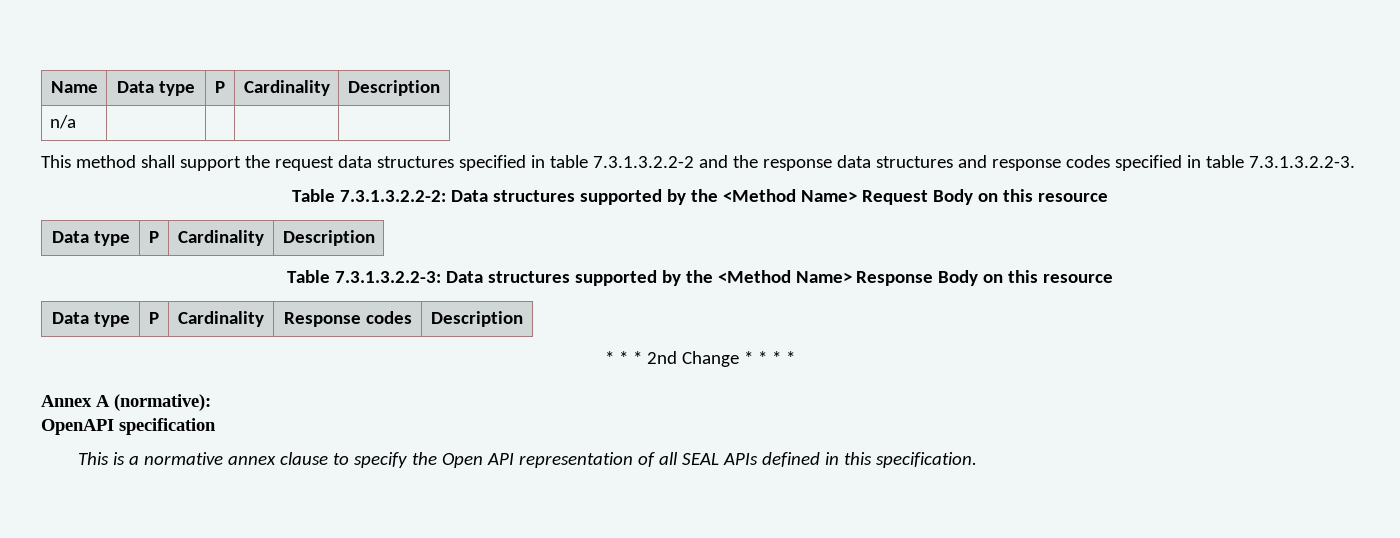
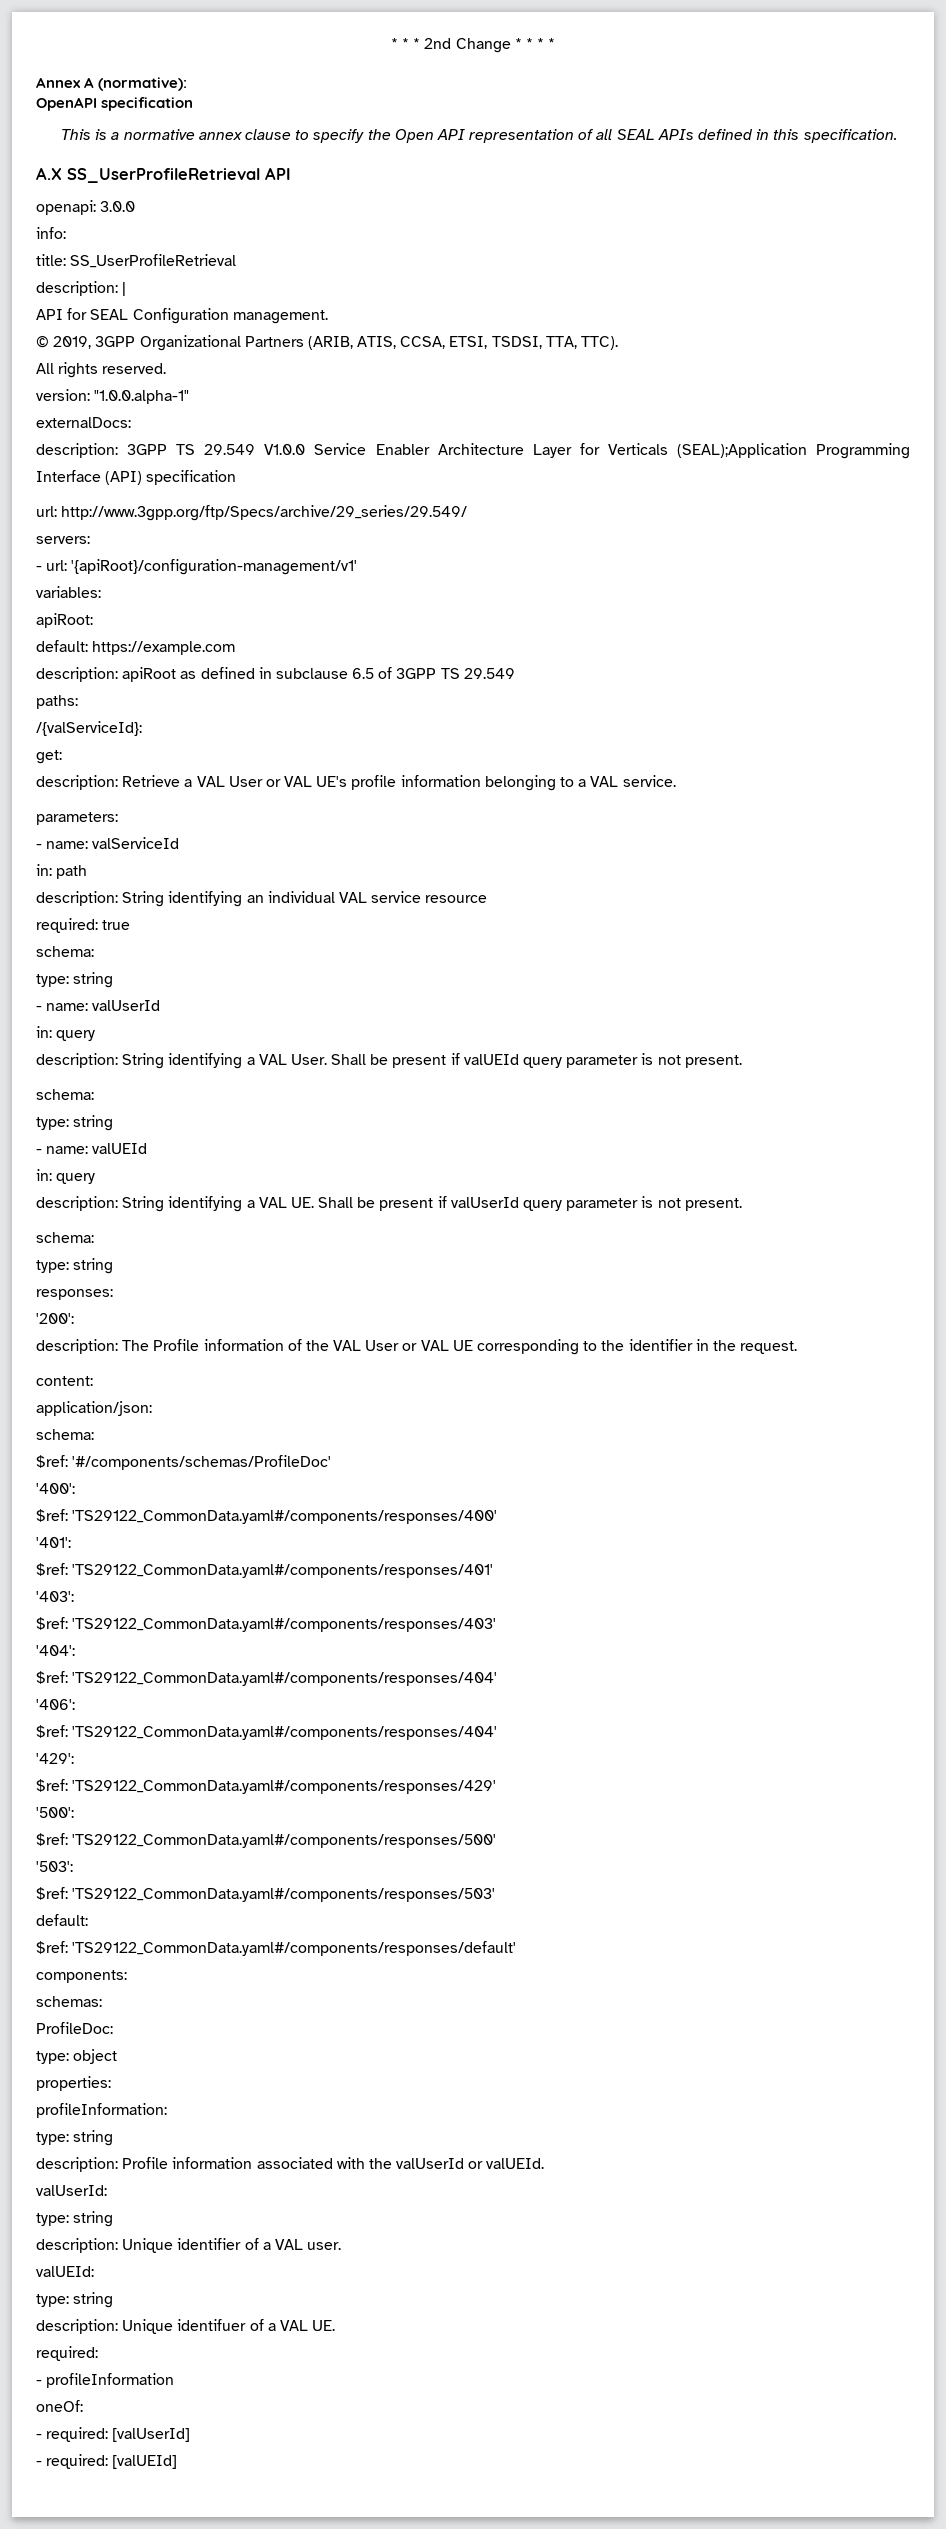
[50,81,98,93] [117,81,195,96] [215,81,225,93] [243,80,330,96] [348,80,440,96] [49,115,76,129] [41,155,1355,171] [292,189,1108,205] [51,231,130,246] [149,231,159,243] [178,230,264,246] [282,230,375,246] [286,270,1114,286] [51,312,130,327] [149,312,159,324] [178,311,264,327] [283,311,412,327] [431,311,523,327] Name | Data type | P | Cardinality | Description // n/a | | | | // This method shall support the request data structures specified in table 7.3.1.3.2.2-2 and the response data structures and response codes specified in table 7.3.1.3.2.2-3. // Table 7.3.1.3.2.2-2: Data structures supported by the <Method Name> Request Body on this resource // Data type | P | Cardinality | Description // Table 7.3.1.3.2.2-3: Data structures supported by the <Method Name> Response Body on this resource // Data type | P | Cardinality | Response codes | Description // -> (390, 43) none
(977, 460) none -> [36,167,291,183] [36,200,136,215] [36,227,66,239] [36,254,237,268] [36,281,127,296] [36,308,328,324] [36,335,619,351] [36,362,167,378] [36,389,190,404] [36,417,131,428] [36,443,911,459] [36,470,237,485] [36,505,468,521] [36,536,90,544] [36,559,358,575] [36,586,101,598] [36,613,93,628] [36,640,236,655] [36,667,515,682] [36,695,78,709] [36,721,142,736] [36,750,62,764] [36,775,676,791] [36,812,118,825] [36,837,180,849] [36,864,88,879] [36,891,488,907] [36,918,131,933] [36,946,94,957] [36,972,114,988] [36,1000,161,1011] [36,1026,96,1041] [36,1053,742,1069] [36,1089,94,1100] [36,1115,114,1131] [36,1143,148,1154] [36,1169,96,1184] [36,1196,742,1212] [36,1232,94,1243] [36,1258,114,1274] [36,1289,113,1300] [36,1313,74,1324] [36,1339,798,1355] [36,1376,93,1386] [36,1401,152,1416] [36,1429,94,1440] [36,1455,332,1470] [36,1483,75,1494] [36,1509,498,1524] [36,1537,71,1548] [36,1563,494,1578] [36,1591,74,1602] [36,1617,497,1632] [36,1645,75,1656] [36,1671,498,1686] [36,1699,75,1710] [36,1725,498,1740] [36,1753,74,1764] [36,1779,497,1794] [36,1807,74,1818] [36,1833,497,1848] [36,1861,73,1872] [36,1887,496,1902] [36,1914,88,1926] [36,1941,517,1956] [36,1970,127,1983] [36,1996,102,2007] [36,2022,113,2034] [36,2049,118,2064] [36,2076,111,2091] [36,2103,167,2118] [36,2130,114,2146] [36,2157,545,2172] [36,2185,107,2196] [36,2211,114,2227] [36,2238,342,2253] [36,2266,94,2277] [36,2292,114,2308] [36,2319,336,2334] [36,2346,98,2361] [36,2373,175,2388] [36,2400,83,2412] [36,2427,191,2442] [36,2454,178,2469] // A.X SS_UserProfileRetrieval API // openapi: 3.0.0 // info: // title: SS_UserProfileRetrieval // description: | // API for SEAL Configuration management. // © 2019, 3GPP Organizational Partners (ARIB, ATIS, CCSA, ETSI, TSDSI, TTA, TTC). // All rights reserved. // version: "1.0.0.alpha-1" // externalDocs: // description: 3GPP TS 29.549 V1.0.0 Service Enabler Architecture Layer for Verticals (SEAL);Application Programming Interface (API) specification // url: http://www.3gpp.org/ftp/Specs/archive/29_series/29.549/ // servers: // - url: '{apiRoot}/configuration-management/v1' // variables: // apiRoot: // default: https://example.com // description: apiRoot as defined in subclause 6.5 of 3GPP TS 29.549 // paths: // /{valServiceId}: // get: // description: Retrieve a VAL User or VAL UE's profile information belonging to a VAL service. // parameters: // - name: valServiceId // in: path // description: String identifying an individual VAL service resource // required: true // schema: // type: string // - name: valUserId // in: query // description: String identifying a VAL User. Shall be present if valUEId query parameter is not present. // schema: // type: string // - name: valUEId // in: query // description: String identifying a VAL UE. Shall be present if valUserId query parameter is not present. // schema: // type: string // responses: // '200': // description: The Profile information of the VAL User or VAL UE corresponding to the identifier in the request. // content: // application/json: // schema: // $ref: '#/components/schemas/ProfileDoc' // '400': // $ref: 'TS29122_CommonData.yaml#/components/responses/400' // '401': // $ref: 'TS29122_CommonData.yaml#/components/responses/401' // '403': // $ref: 'TS29122_CommonData.yaml#/components/responses/403' // '404': // $ref: 'TS29122_CommonData.yaml#/components/responses/404' // '406': // $ref: 'TS29122_CommonData.yaml#/components/responses/404' // '429': // $ref: 'TS29122_CommonData.yaml#/components/responses/429' // '500': // $ref: 'TS29122_CommonData.yaml#/components/responses/500' // '503': // $ref: 'TS29122_CommonData.yaml#/components/responses/503' // default: // $ref: 'TS29122_CommonData.yaml#/components/responses/default' // components: // schemas: // ProfileDoc: // type: object // properties: // profileInformation: // type: string // description: Profile information associated with the valUserId or valUEId. // valUserId: // type: string // description: Unique identifier of a VAL user. // valUEId: // type: string // description: Unique identifuer of a VAL UE. // required: // - profileInformation // oneOf: // - required: [valUserId] // - required: [valUEId]

